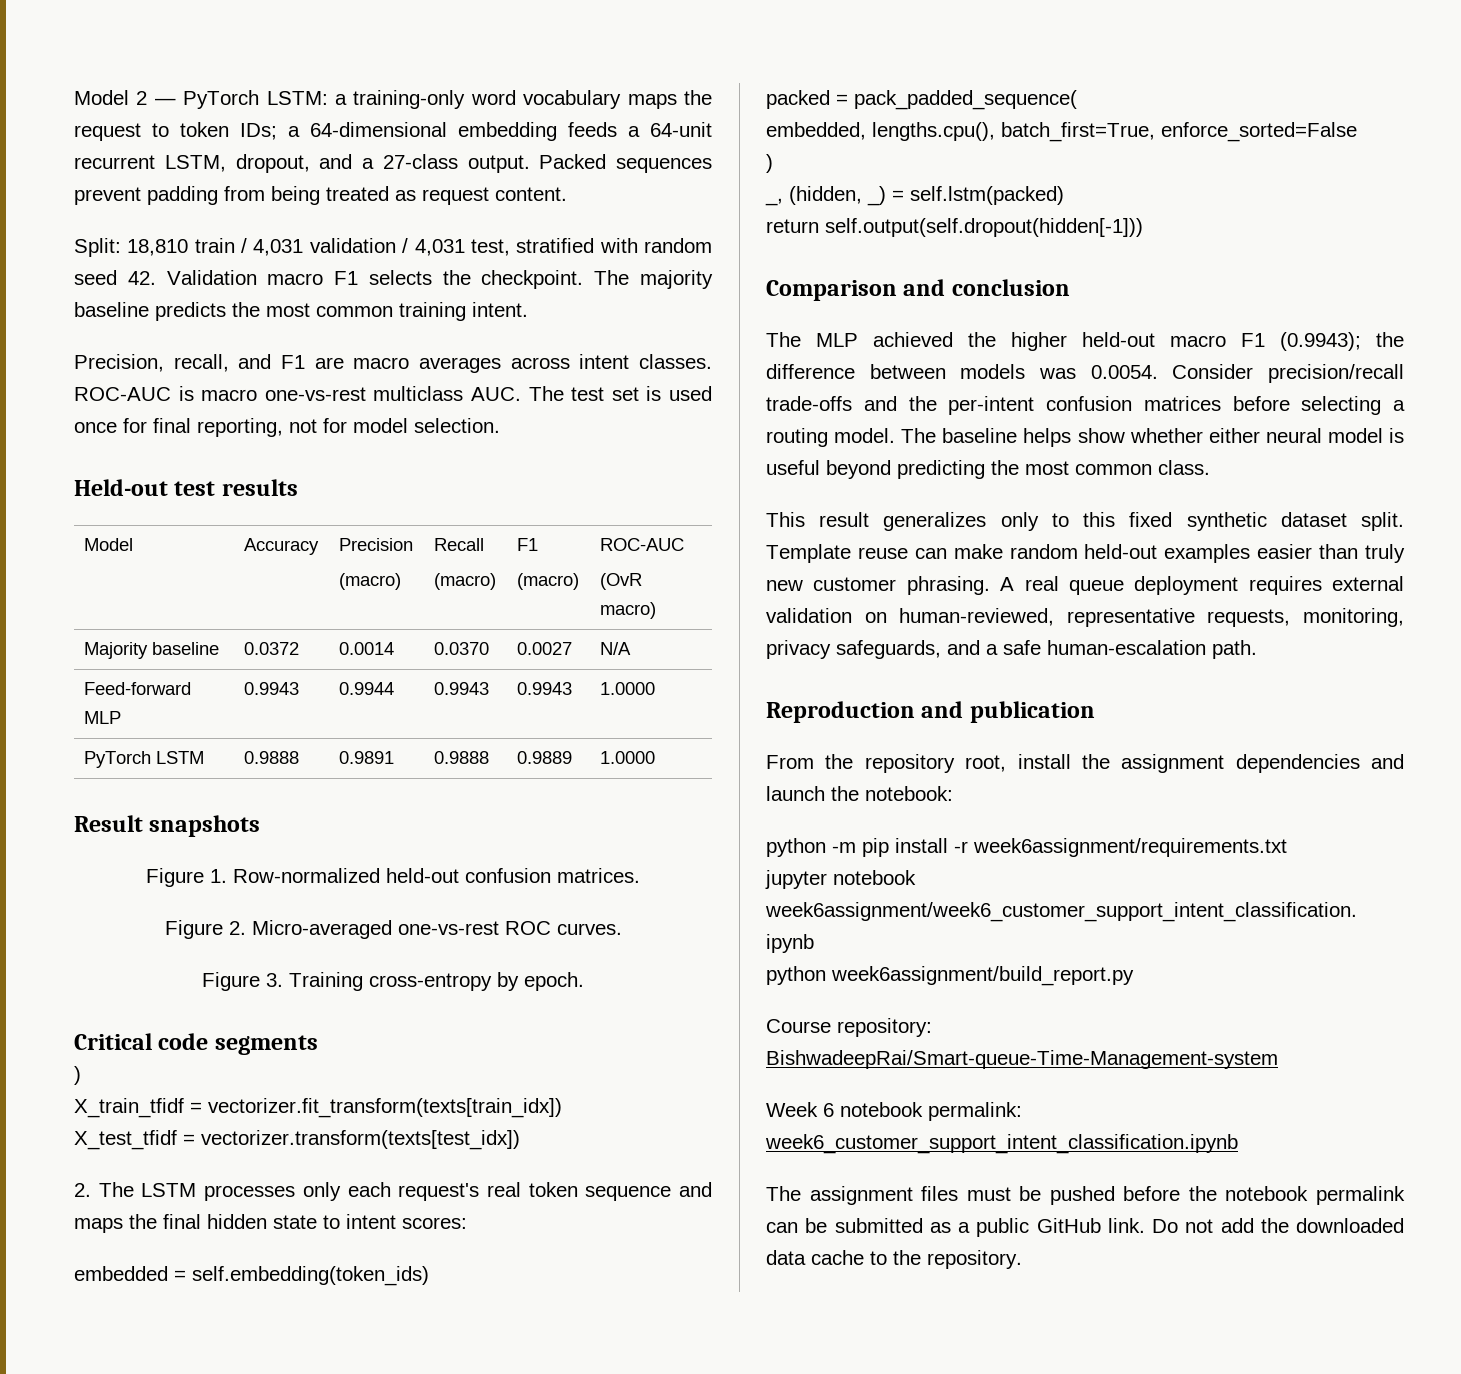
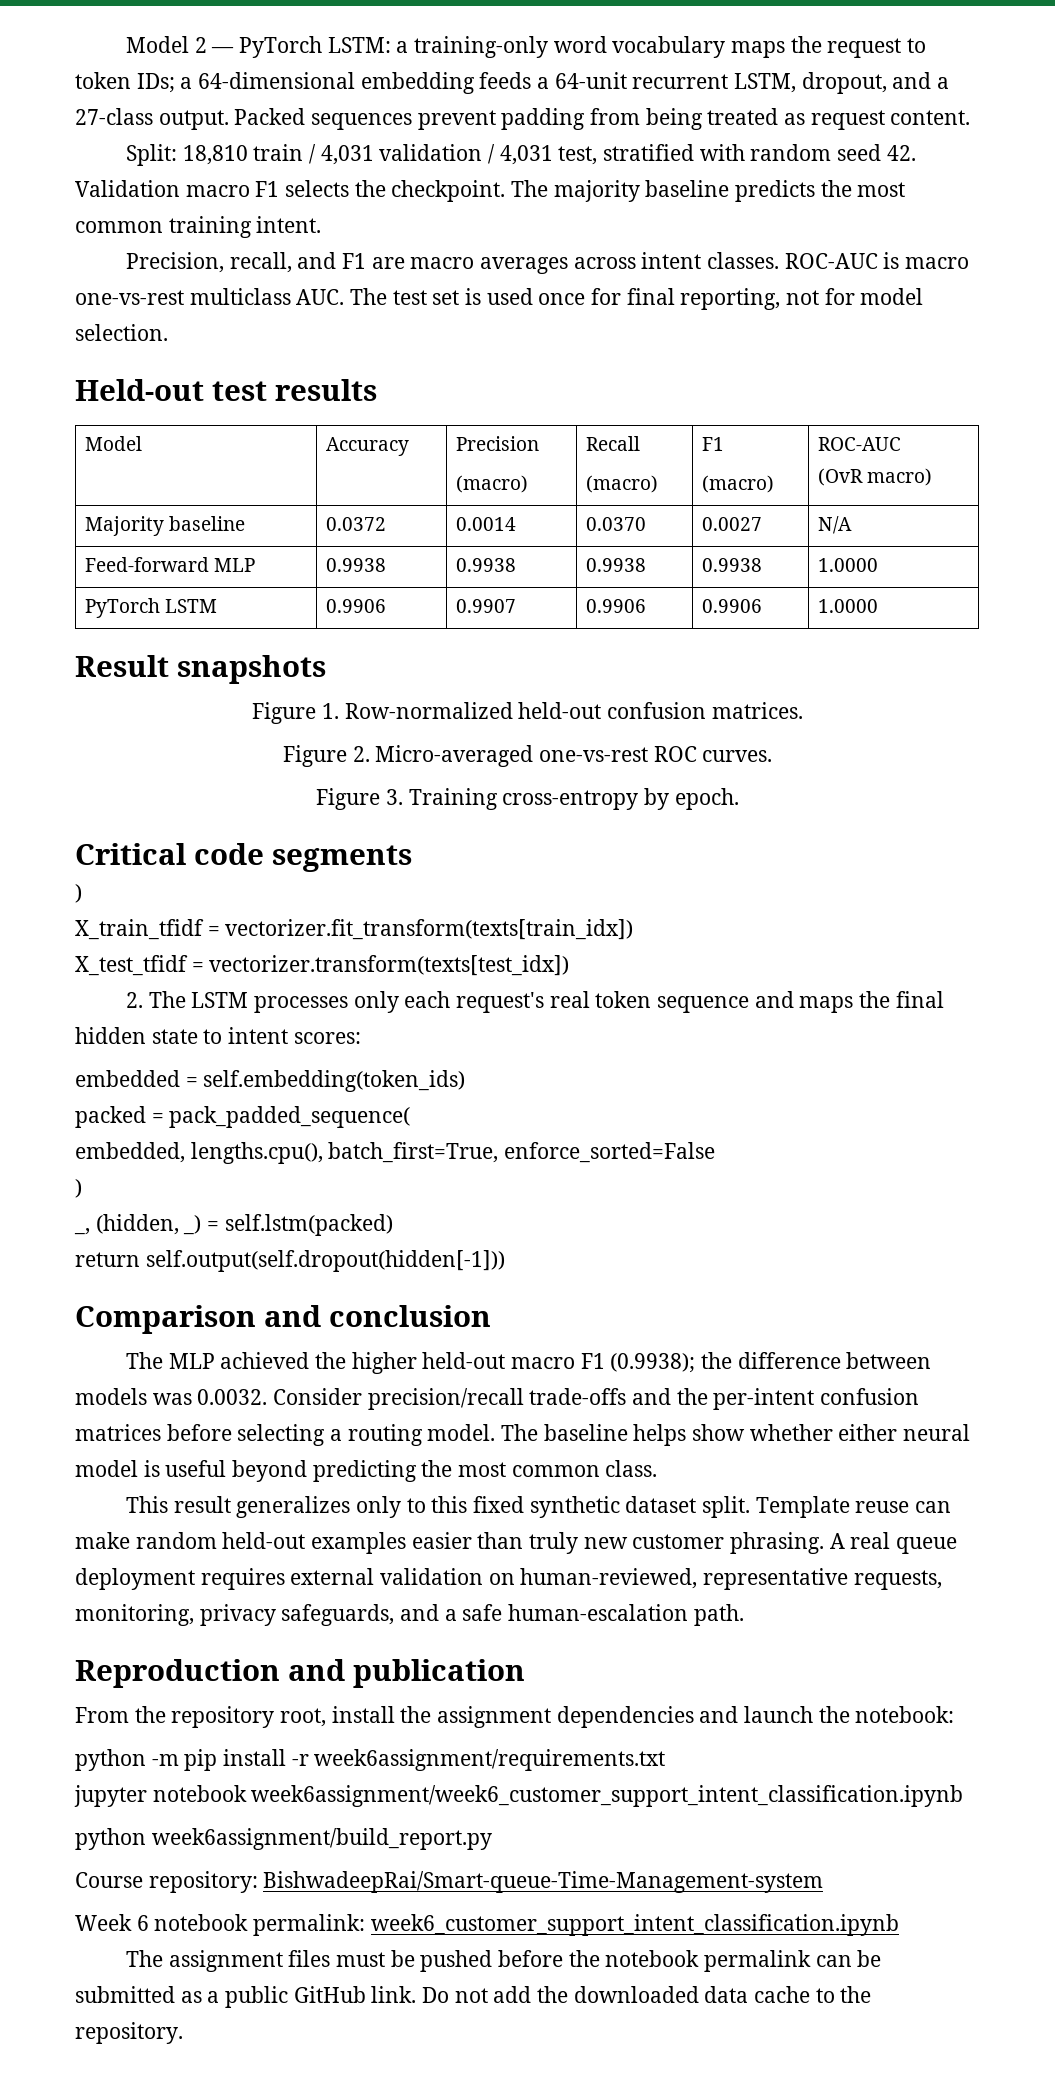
[244,682,300,695] [339,682,395,695] [434,682,490,695] [517,682,573,695] 0.9943 | 0.9944 | 0.9943 | 0.9943 -> [325,558,386,572] [455,558,516,572] [585,558,646,572] [701,558,762,572] 0.9938 | 0.9938 | 0.9938 | 0.9938
[244,751,300,764] [339,751,395,764] [434,751,490,764] [517,751,573,764] 0.9888 | 0.9891 | 0.9888 | 0.9889 -> [325,599,386,613] [455,599,516,613] [585,599,646,613] [701,599,762,613] 0.9906 | 0.9907 | 0.9906 | 0.9906
[1280,332,1361,351] (0.9943); -> [610,1353,696,1373] (0.9938);
[1090,365,1158,379] 0.0054. -> [197,1389,268,1405] 0.0032.

